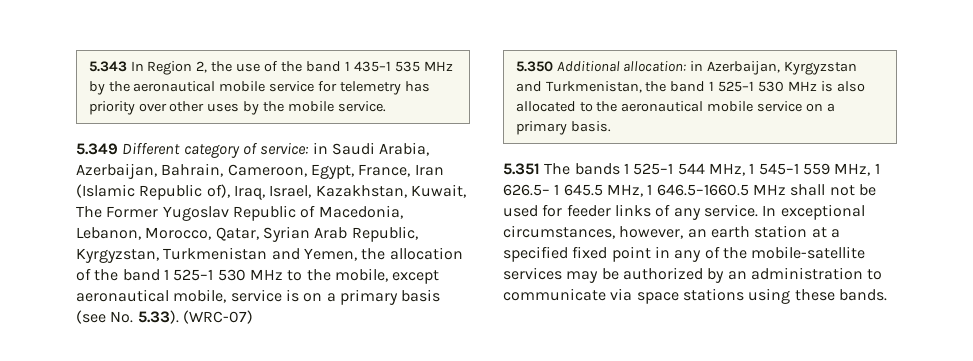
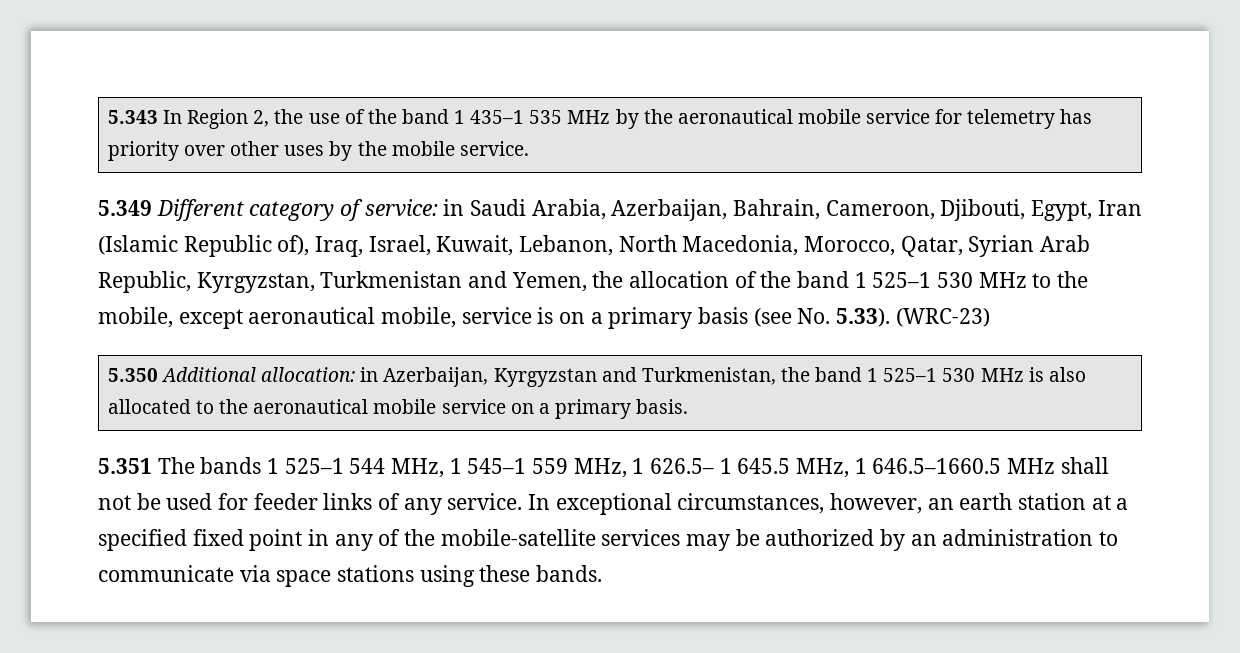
[310,164,411,179] Egypt, France, -> [940,199,1093,221] Djibouti, Egypt,
[315,184,466,198] [76,205,403,221] [76,227,141,240] Kazakhstan, Kuwait, The Former Yugoslav Republic of Macedonia, Lebanon, -> [436,235,799,256] Kuwait, Lebanon, North Macedonia,
[182,310,253,324] (WRC-07) -> [895,308,990,327] (WRC-23)

